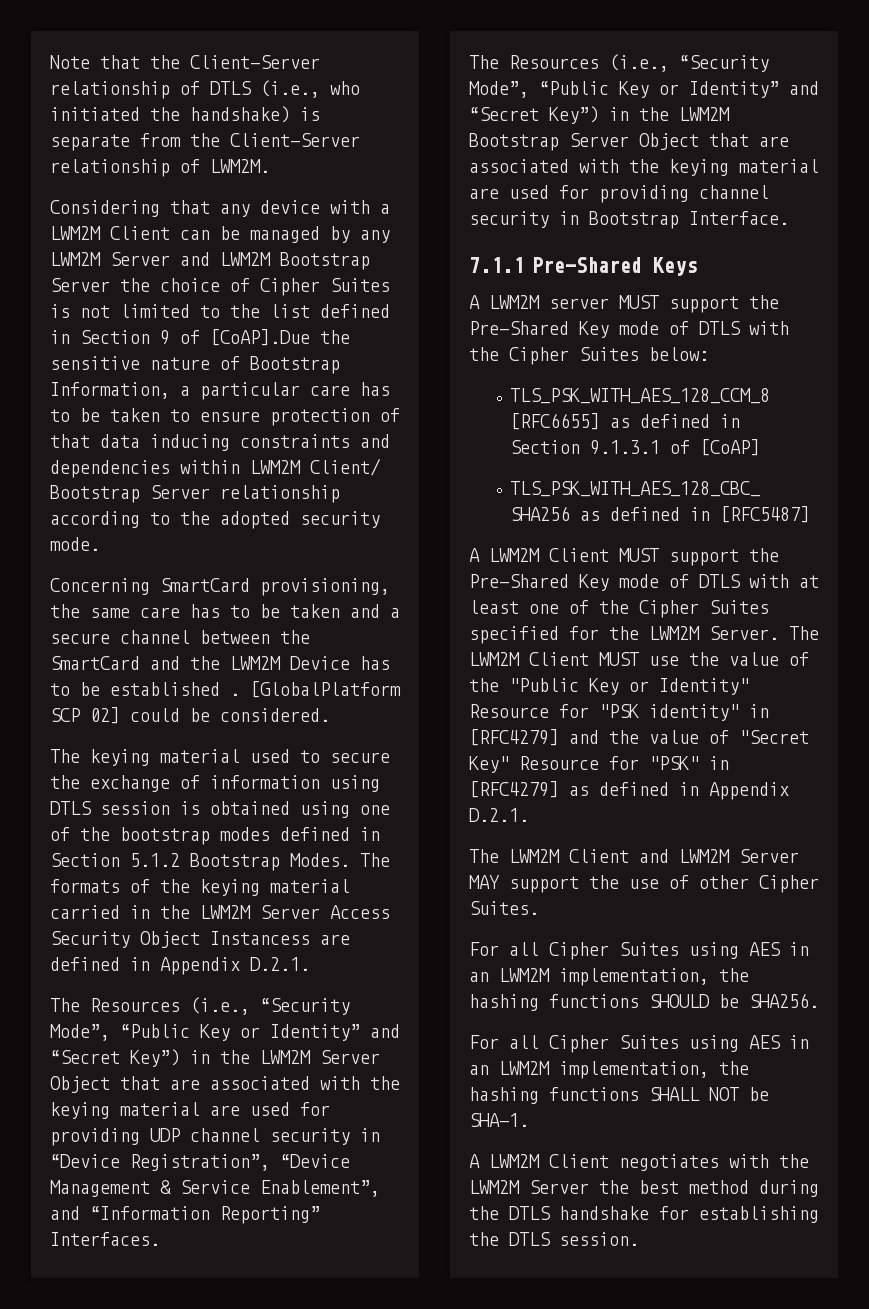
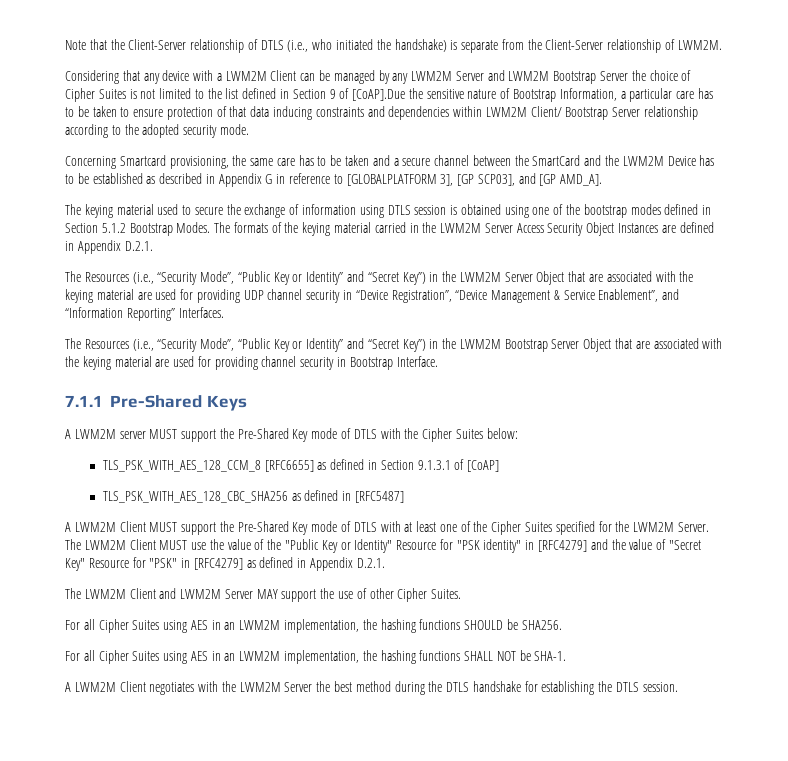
[160,578,250,592] SmartCard -> [119,155,166,166] Smartcard
[230,681,401,698] [50,707,330,724] . [GlobalPlatform SCP 02] could be considered. -> [146,173,603,187] as described in Appendix G in reference to [GLOBALPLATFORM 3], [GP SCP03], and [GP AMD_A].
[210,931,310,945] Instancess -> [618,223,659,233] Instances

